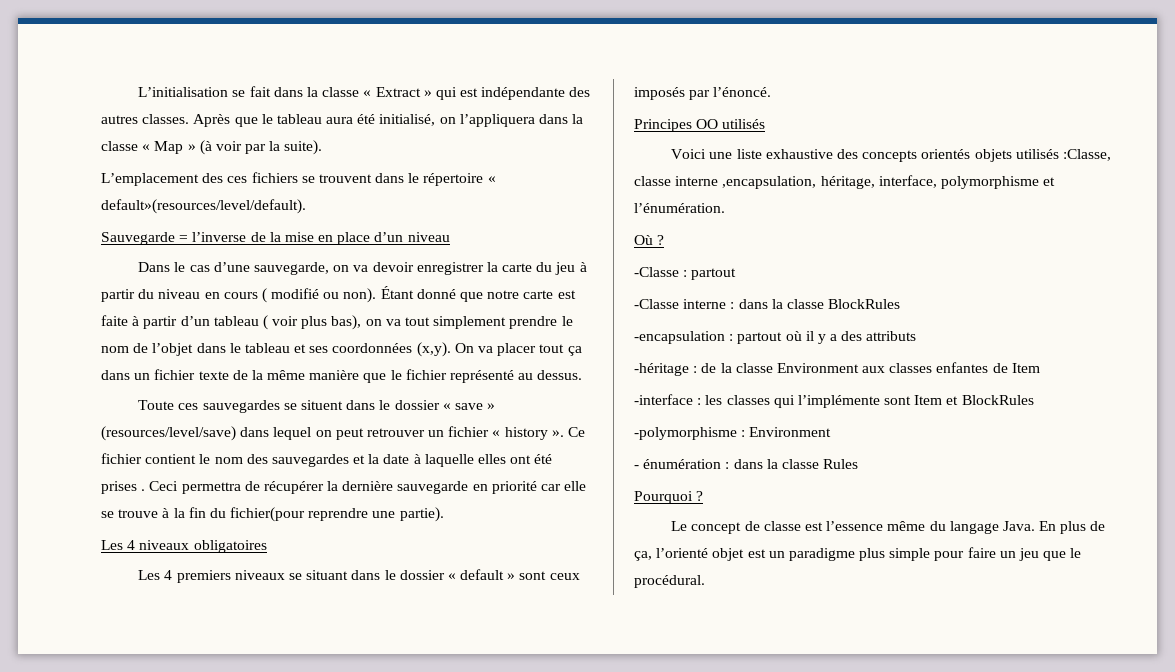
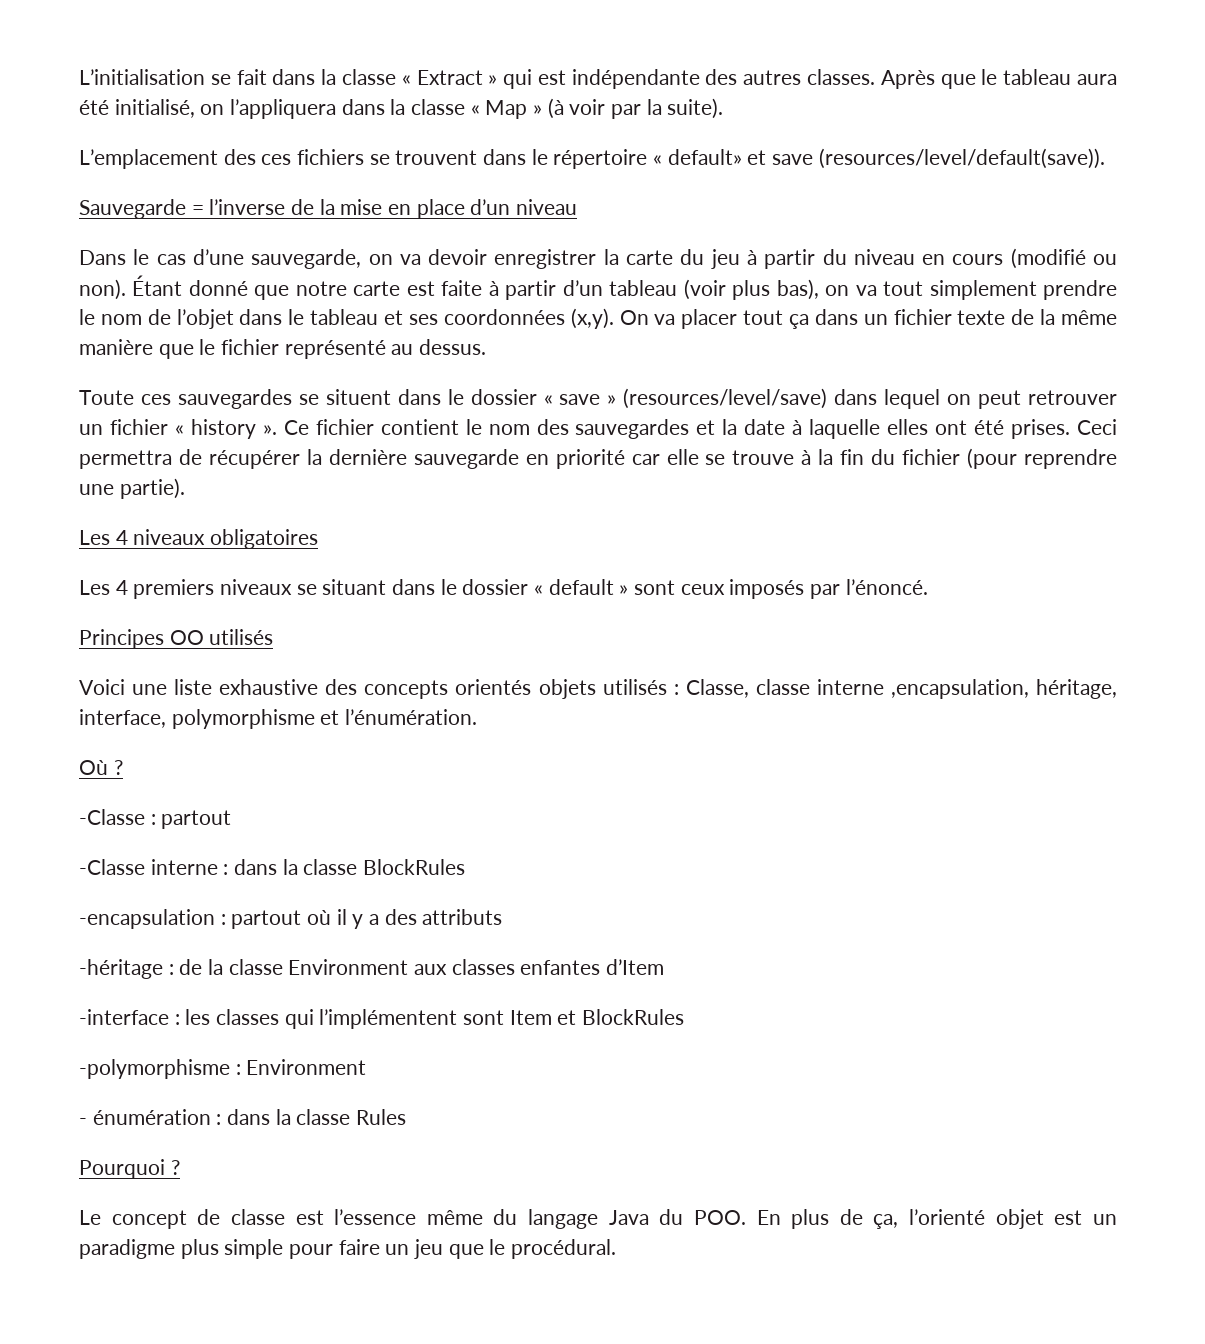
[101,199,306,214] default»(resources/level/default). -> [667,148,1105,169] default» et save (resources/level/default(save)).
[261,288,320,303] ( modifié -> [1010,248,1086,269] (modifié
[262,315,299,330] ( voir -> [683,279,726,300] (voir
[101,481,146,494] prises . -> [1011,419,1071,439] prises.
[230,507,306,522] fichier(pour -> [902,448,1018,469] fichier (pour
[1062,149,1111,161] :Classe, -> [673,679,749,698] : Classe,
[992,363,1040,373] de Item -> [606,959,665,975] d’Item
[797,395,880,408] l’implémente -> [319,1009,458,1029] l’implémentent
[1002,521,1035,531] Java. -> [608,1209,746,1225] Java du POO.

